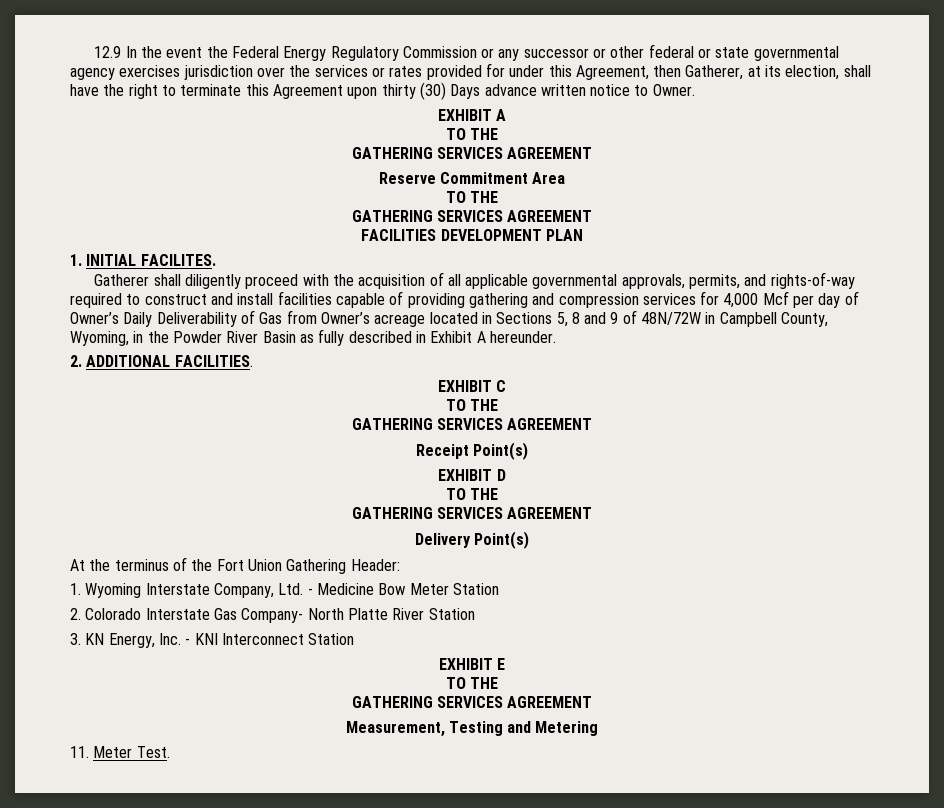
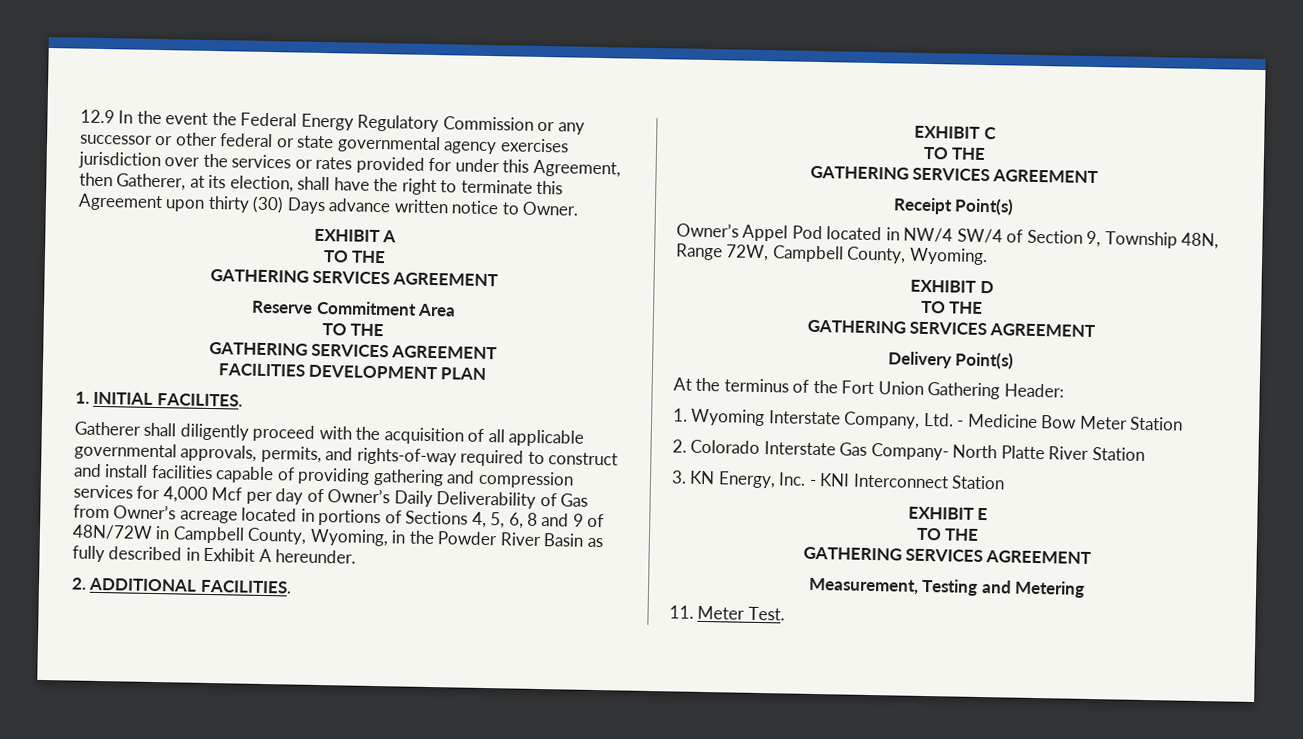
[496,312,568,327] Sections 5, -> [318,508,524,529] portions of Sections 4, 5, 6,
(529, 451) none -> [676,222,1220,250] [676,243,988,266] // Owner’s Appel Pod located in NW/4 SW/4 of Section 9, Township 48N, Range 72W, Campbell County, Wyoming.

